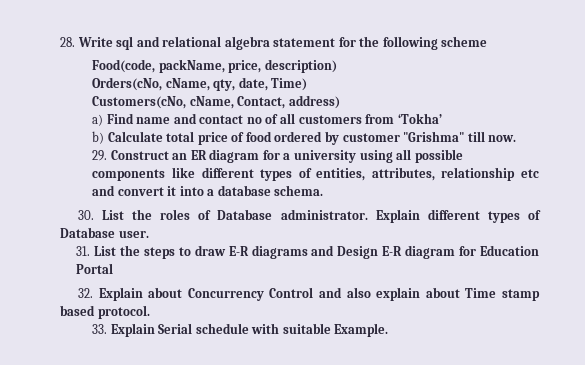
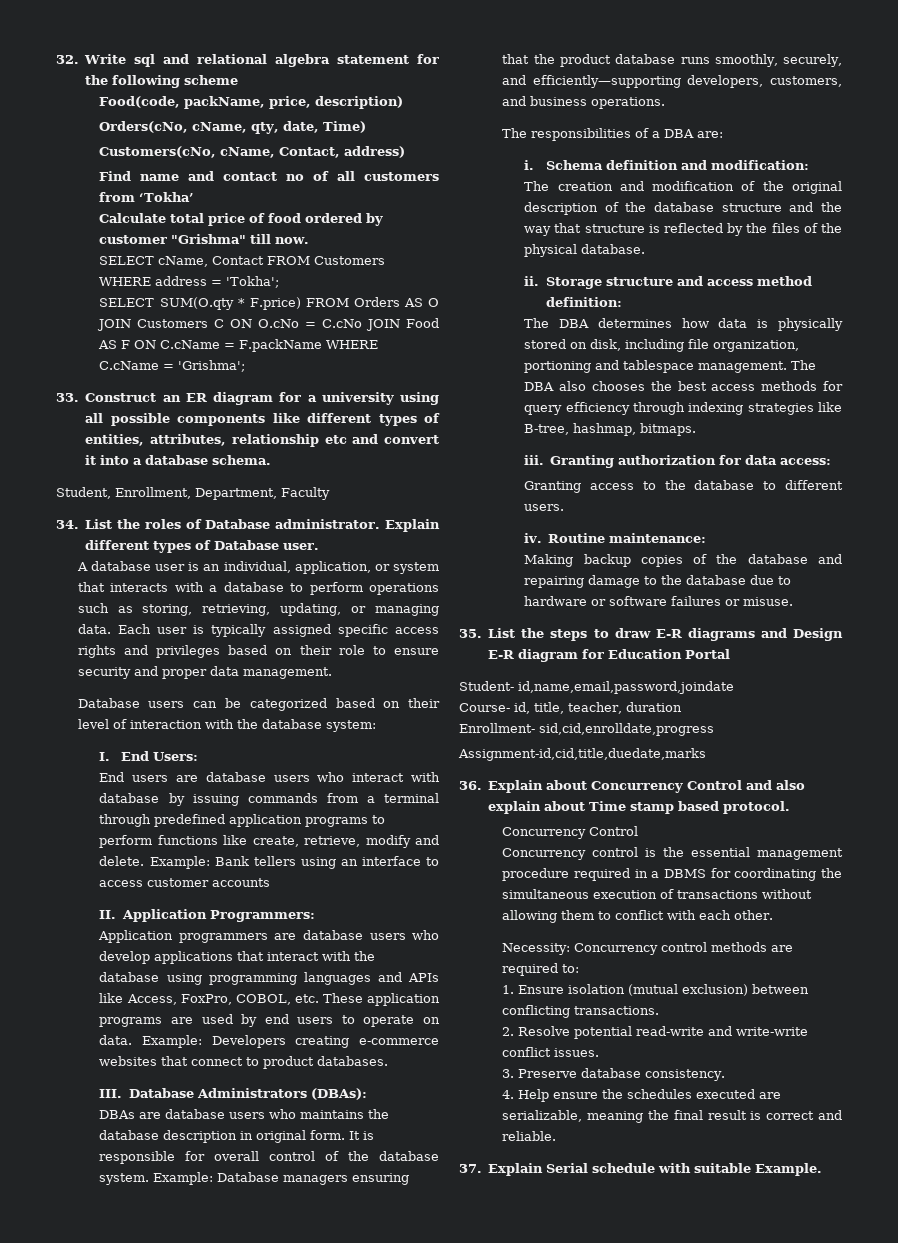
[60,37,75,47] 28. -> [56,55,79,64] 32.
[92,114,104,126] a) -> (406, 152) none
[92,131,105,144] b) -> (195, 197) none
[92,150,108,161] 29. -> [99,256,386,267] [99,276,280,288] [99,297,439,310] [97,318,439,331] [98,339,379,352] [99,360,246,372] [56,393,79,402] SELECT cName, Contact FROM Customers WHERE address = 'Tokha'; // SELECT SUM(O.qty * F.price) FROM Orders AS O JOIN Customers C ON O.cNo = C.cNo JOIN Food AS F ON C.cName = F.packName WHERE C.cName = 'Grishma'; // 33.
[77,210,94,220] 30. -> [56,487,330,500] [56,520,79,529] Student, Enrollment, Department, Faculty // 34.
[76,246,91,256] 31. -> [76,561,439,574] [77,582,439,595] [77,603,439,616] [77,624,439,637] [77,645,439,658] [77,666,332,679] [77,698,440,711] [77,719,376,732] [99,751,199,761] [99,772,440,782] [99,793,439,806] [99,814,386,827] [99,835,439,848] [99,856,439,869] [99,878,271,887] [99,909,315,922] [98,930,439,943] [99,951,376,964] [99,972,440,985] [99,993,440,1006] [99,1014,440,1027] [99,1035,439,1048] [99,1056,389,1069] [99,1088,367,1100] [99,1109,390,1119] [99,1130,375,1143] [99,1151,439,1164] [99,1172,410,1185] [502,54,843,67] [502,75,842,88] [502,96,666,109] [502,128,724,141] [524,160,809,170] [524,181,842,194] [524,202,842,215] [524,223,842,236] [524,244,646,257] [524,276,812,289] [545,297,622,307] [524,318,843,331] [524,339,800,352] [524,360,817,373] [524,381,843,391] [524,402,842,415] [524,423,697,436] [524,455,832,468] [524,480,843,493] [524,504,565,511] [524,533,707,543] [524,554,842,567] [524,575,792,588] [524,596,794,606] [459,629,482,638] A database user is an individual, application, or system that interacts with a database to perform operations such as storing, retrieving, updating, or managing data. Each user is typically assigned specific access rights and privileges based on their role to ensure security and proper data management. // Database users can be categorized based on their level of interaction with the database system: // I. End Users: // End users are database users who interact with database by issuing commands from a terminal through predefined application programs to perform functions like create, retrieve, modify and delete. Example: Bank tellers using an interface to access customer accounts // II. Application Programmers: // Application programmers are database users who develop applications that interact with the database using programming languages and APIs like Access, FoxPro, COBOL, etc. These application programs are used by end users to operate on data. Example: Developers creating e-commerce websites that connect to product databases. // III. Database Administrators (DBAs): // DBAs are database users who maintains the database description in original form. It is responsible for overall control of the database system. Example: Database managers ensuring that the product database runs smoothly, securely, and efficiently—supporting developers, customers, and business operations. // The responsibilities of a DBA are: // i. Schema definition and modification: // The creation and modification of the original description of the database structure and the way that structure is reflected by the files of the physical database. // ii. Storage structure and access method definition: // The DBA determines how data is physically stored on disk, including file organization, portioning and tablespace management. The DBA also chooses the best access methods for query efficiency through indexing strategies like B-tree, hashmap, bitmaps. // iii. Granting authorization for data access: // Granting access to the database to different users. // iv. Routine maintenance: // Making backup copies of the database and repairing damage to the database due to hardware or software failures or misuse. // 35.
[77,288,93,298] 32. -> [459,681,734,694] [459,702,682,714] [459,723,714,736] [458,748,706,761] [459,781,482,790] Student- id,name,email,password,joindate // Course- id, title, teacher, duration // Enrollment- sid,cid,enrolldate,progress // Assignment-id,cid,title,duedate,marks // 36.
[92,324,108,334] 33. -> [502,826,639,839] [502,847,843,860] [502,868,842,881] [502,889,813,899] [502,910,774,923] [502,942,794,955] [502,963,580,976] [502,984,810,996] [502,1005,660,1018] [502,1026,809,1039] [502,1047,600,1057] [502,1068,726,1081] [502,1089,782,1102] [502,1110,842,1123] [502,1131,557,1141] [459,1164,482,1173] Concurrency Control // Concurrency control is the essential management procedure required in a DBMS for coordinating the simultaneous execution of transactions without allowing them to conflict with each other. // Necessity: Concurrency control methods are required to: // 1. Ensure isolation (mutual exclusion) between conflicting transactions. // 2. Resolve potential read-write and write-write conflict issues. // 3. Preserve database consistency. // 4. Help ensure the schedules executed are serializable, meaning the final result is correct and reliable. // 37.

